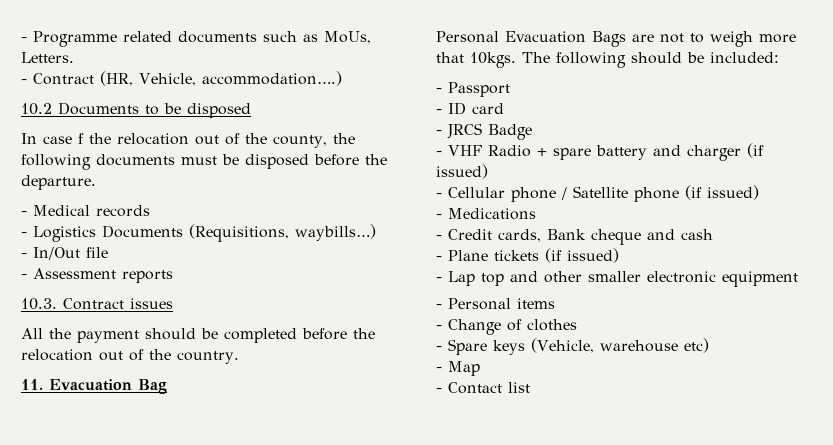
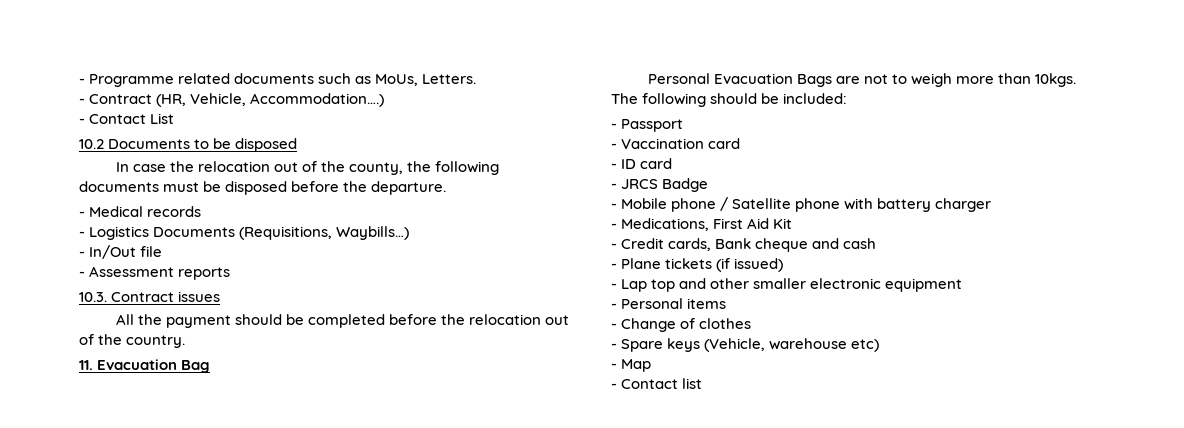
[201,71,342,86] accommodation….) -> [250,93,385,107] [79,113,175,124] Accommodation….) // - Contact List
[78,133,84,144] f -> (166, 168) none
[295,224,376,241] waybills…) -> [336,226,410,240] Waybills…)
[436,52,464,63] that -> [998,73,1032,84] than
(510, 89) none -> [611,138,741,149] // - Vaccination card
[448,143,764,161] [436,164,488,179] [436,185,759,202] [436,208,536,220] VHF Radio + spare battery and charger (if issued) // - Cellular phone / Satellite phone (if issued) // - Medications -> [621,197,992,212] [611,218,793,231] Mobile phone / Satellite phone with battery charger // - Medications, First Aid Kit

